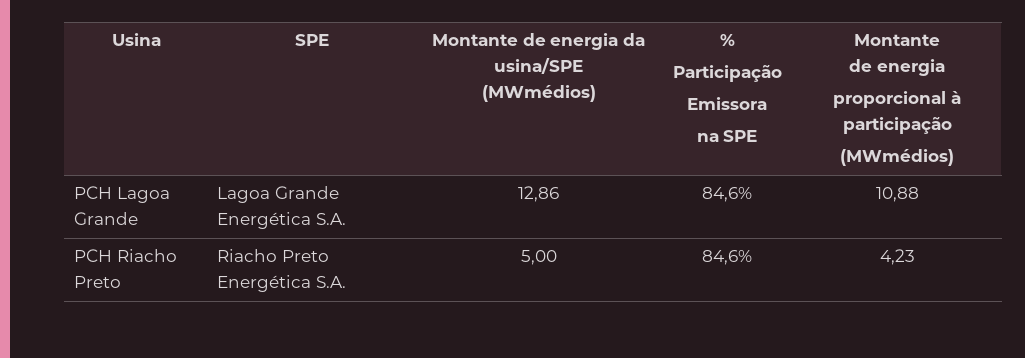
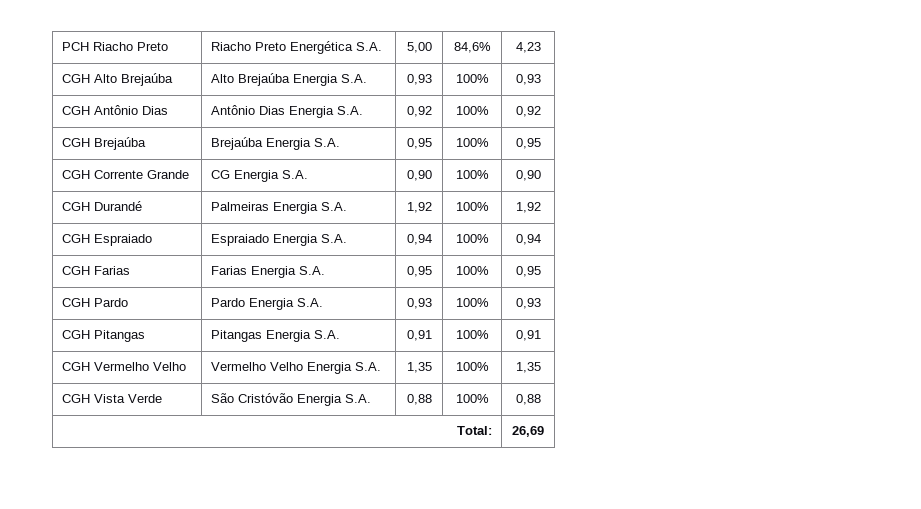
[111,33,161,46] [294,34,329,46] [432,33,645,50] [494,58,583,74] [481,85,596,102] [719,34,735,46] [672,65,782,82] [687,97,767,110] [696,130,758,142] [854,34,940,46] [849,59,945,76] [833,91,961,108] [842,117,952,134] [840,149,954,166] [74,186,171,203] [74,212,139,225] [217,186,340,203] [217,212,347,229] [518,186,559,202] [702,187,752,202] [875,187,919,202] Usina | SPE | Montante de energia da usina/SPE // (MWmédios) | % // Participação // Emissora // na SPE | Montante // de energia // proporcional à participação // (MWmédios) // PCH Lagoa Grande | Lagoa Grande Energética S.A. | 12,86 | 84,6% | 10,88 // -> (62, 46) none
(915, 257) none -> [62,73,174,86] [211,73,368,86] [406,74,432,85] [455,74,489,83] [515,74,541,85] [62,105,169,115] [211,105,364,118] [406,106,432,117] [455,106,489,115] [515,106,541,117] [62,137,147,150] [211,137,341,150] [406,138,432,149] [455,138,489,147] [515,138,541,149] [62,170,190,179] [211,170,309,182] [406,170,432,181] [455,170,489,179] [515,170,541,181] [62,201,143,211] [211,202,348,214] [406,202,432,213] [455,202,489,211] [515,202,541,213] [62,234,153,246] [211,234,348,246] [406,234,432,245] [455,234,489,243] [515,234,541,245] [62,266,131,275] [211,266,326,278] [406,266,432,277] [455,266,489,275] [515,266,541,277] [62,298,129,307] [211,298,324,310] [406,298,432,309] [455,298,489,307] [515,298,541,309] [62,330,146,342] [211,330,341,342] [406,330,432,341] [455,330,489,339] [515,330,541,341] [62,362,187,371] [211,362,382,374] [406,362,432,373] [455,362,489,371] [515,362,541,373] [62,394,163,403] [211,393,372,406] [406,394,432,405] [455,394,489,403] [515,394,541,405] [456,426,492,435] [512,426,544,437] // CGH Alto Brejaúba | Alto Brejaúba Energia S.A. | 0,93 | 100% | 0,93 // CGH Antônio Dias | Antônio Dias Energia S.A. | 0,92 | 100% | 0,92 // CGH Brejaúba | Brejaúba Energia S.A. | 0,95 | 100% | 0,95 // CGH Corrente Grande | CG Energia S.A. | 0,90 | 100% | 0,90 // CGH Durandé | Palmeiras Energia S.A. | 1,92 | 100% | 1,92 // CGH Espraiado | Espraiado Energia S.A. | 0,94 | 100% | 0,94 // CGH Farias | Farias Energia S.A. | 0,95 | 100% | 0,95 // CGH Pardo | Pardo Energia S.A. | 0,93 | 100% | 0,93 // CGH Pitangas | Pitangas Energia S.A. | 0,91 | 100% | 0,91 // CGH Vermelho Velho | Vermelho Velho Energia S.A. | 1,35 | 100% | 1,35 // CGH Vista Verde | São Cristóvão Energia S.A. | 0,88 | 100% | 0,88 // Total: | 26,69

